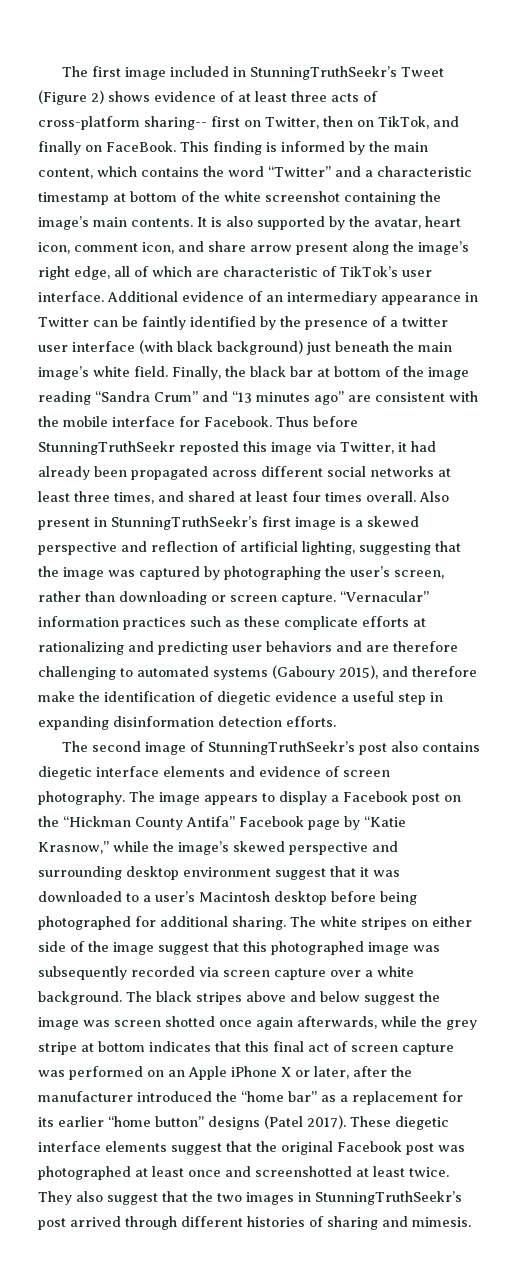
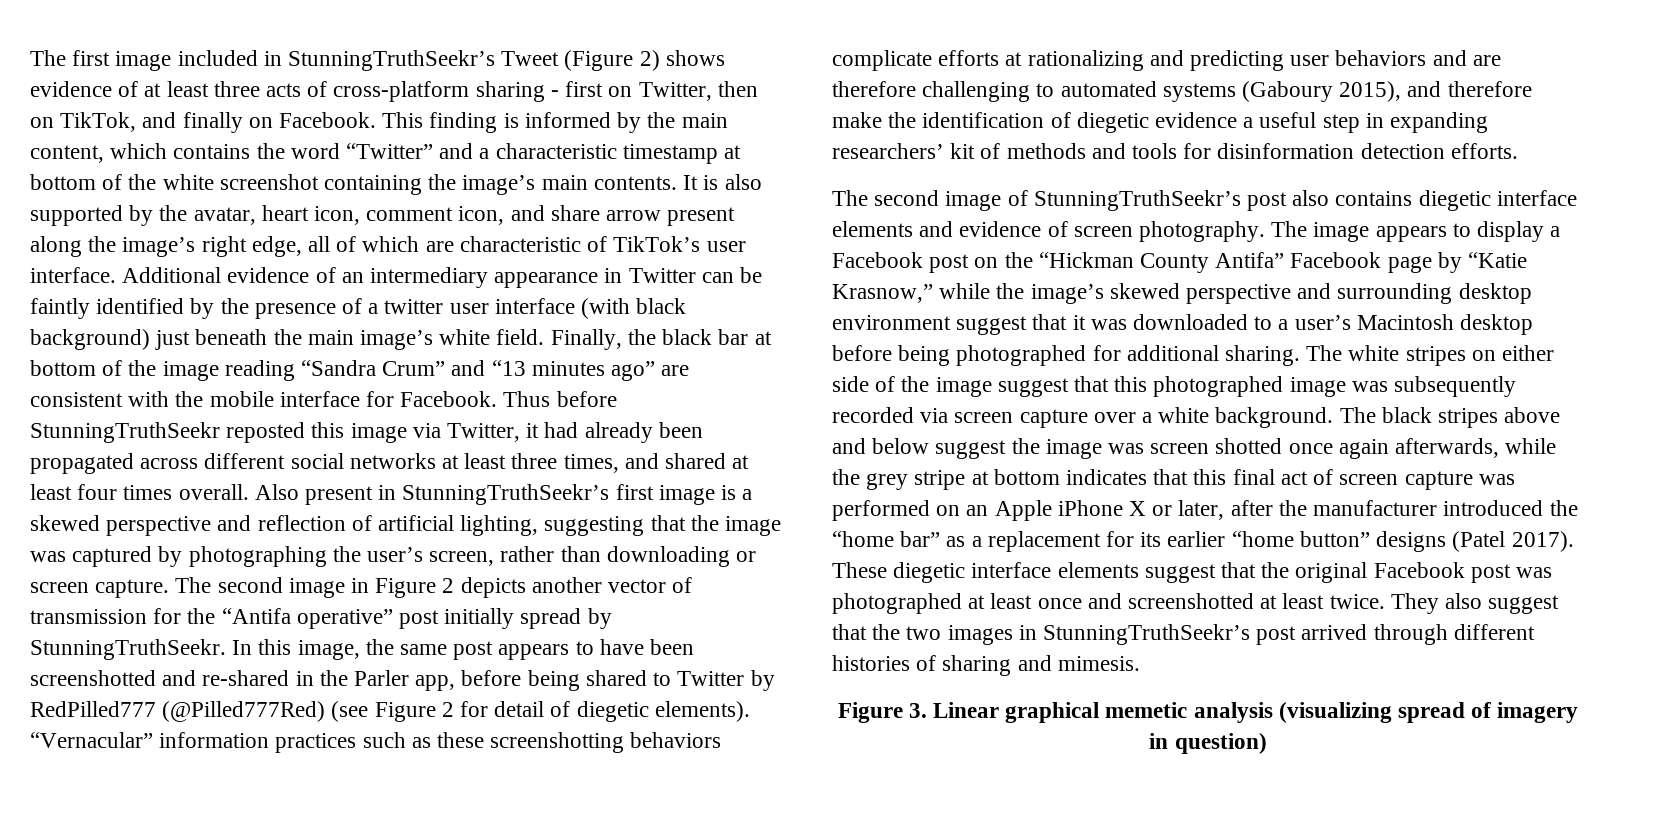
[144,116,207,130] sharing-- -> [475,81,559,102] sharing -
[106,141,176,152] FaceBook. -> [279,112,377,128] Facebook.
(336, 599) none -> [175,577,693,598] [30,608,612,629] [30,639,695,660] [30,670,775,691] [30,701,750,722] The second image in Figure 2 depicts another vector of transmission for the “Antifa operative” post initially spread by StunningTruthSeekr. In this image, the same post appears to have been screenshotted and re-shared in the Parler app, before being shared to Twitter by RedPilled777 (@Pilled777Red) (see Figure 2 for detail of diegetic elements).
(280, 621) none -> [490,732,722,753] screenshotting behaviors
(109, 723) none -> [832,143,1212,159] researchers’ kit of methods and tools for
(471, 1222) none -> [837,702,1579,723] [1149,733,1267,754] // Figure 3. Linear graphical memetic analysis (visualizing spread of imagery in question)

